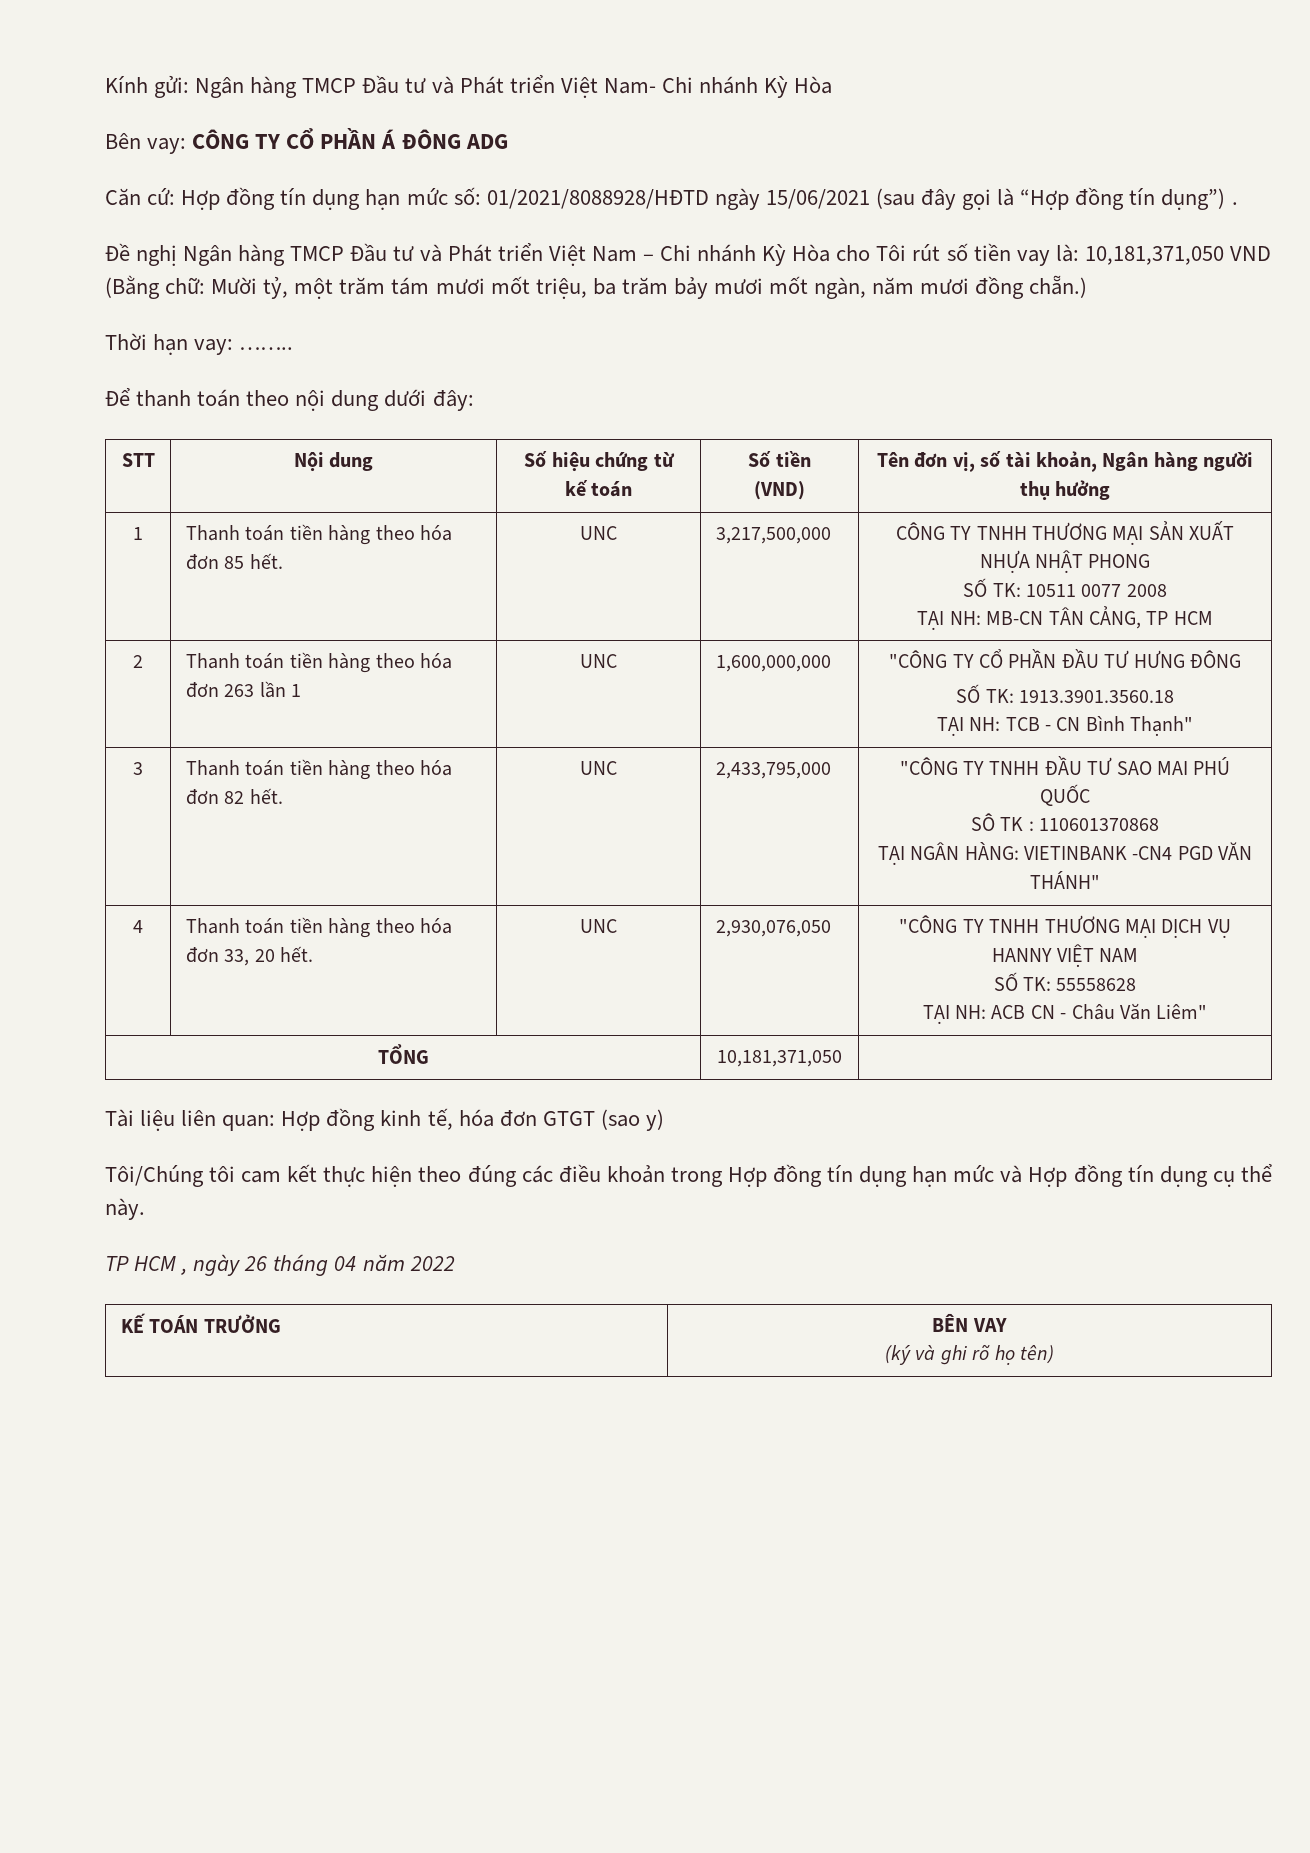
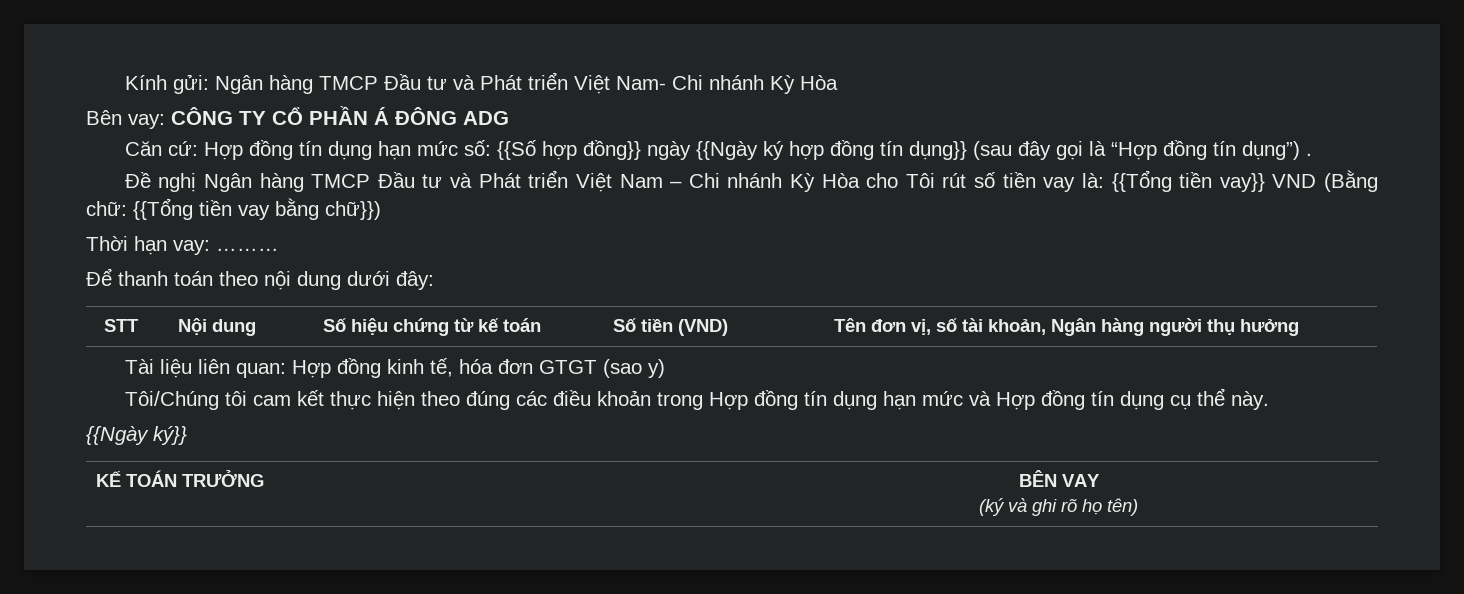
[486,188,870,210] 01/2021/8088928/HĐTD ngày 15/06/2021 -> [496,140,967,160] {{Số hợp đồng}} ngày {{Ngày ký hợp đồng tín dụng}}
[1084,246,1271,265] [105,275,1088,299] 10,181,371,050 VND (Bằng chữ: Mười tỷ, một trăm tám mươi mốt triệu, ba trăm bảy mươi mốt ngàn, năm mươi đồng chẵn.) -> [1111,170,1378,192] [86,198,381,220] {{Tổng tiền vay}} VND (Bằng chữ: {{Tổng tiền vay bằng chữ}})
[239,347,294,350] …….. -> [216,248,279,251] ………
(811, 459) // -> (673, 325) none
[133,527,143,540] [185,524,452,545] [185,553,283,569] [580,526,617,540] [715,527,831,544] [895,521,1235,545] [979,550,1151,573] [963,578,1167,597] [917,606,1213,630] [133,655,143,668] [185,652,452,673] [185,681,302,698] [580,654,617,668] [715,655,831,672] [889,649,1241,668] [956,684,1174,703] [936,716,1194,736] [133,762,143,775] [185,759,452,780] [185,788,283,804] [580,761,617,775] [715,762,831,779] [899,756,1231,775] [1040,784,1090,806] [970,813,1160,831] [877,842,1253,865] [1030,871,1100,889] [133,920,143,933] [185,917,452,938] [185,946,314,966] [580,919,617,933] [715,920,831,937] [899,915,1231,938] [991,944,1139,967] [993,972,1137,991] [922,1003,1208,1024] [377,1044,429,1064] [717,1050,842,1067] // 1 | Thanh toán tiền hàng theo hóa đơn 85 hết. | UNC | 3,217,500,000 | CÔNG TY TNHH THƯƠNG MẠI SẢN XUẤT NHỰA NHẬT PHONG // SỐ TK: 10511 0077 2008 // TẠI NH: MB-CN TÂN CẢNG, TP HCM // 2 | Thanh toán tiền hàng theo hóa đơn 263 lần 1 | UNC | 1,600,000,000 | "CÔNG TY CỔ PHẦN ĐẦU TƯ HƯNG ĐÔNG // SỐ TK: 1913.3901.3560.18 // TẠI NH: TCB - CN Bình Thạnh" // 3 | Thanh toán tiền hàng theo hóa đơn 82 hết. | UNC | 2,433,795,000 | "CÔNG TY TNHH ĐẦU TƯ SAO MAI PHÚ QUỐC // SÔ TK : 110601370868 // TẠI NGÂN HÀNG: VIETINBANK -CN4 PGD VĂN THÁNH" // 4 | Thanh toán tiền hàng theo hóa đơn 33, 20 hết. | UNC | 2,930,076,050 | "CÔNG TY TNHH THƯƠNG MẠI DỊCH VỤ HANNY VIỆT NAM // SỐ TK: 55558628 // TẠI NH: ACB CN - Châu Văn Liêm" // TỔNG | 10,181,371,050 | -> (1299, 327) none
[105,1254,455,1276] TP HCM , ngày 26 tháng 04 năm 2022 -> [86,426,187,445] {{Ngày ký}}

